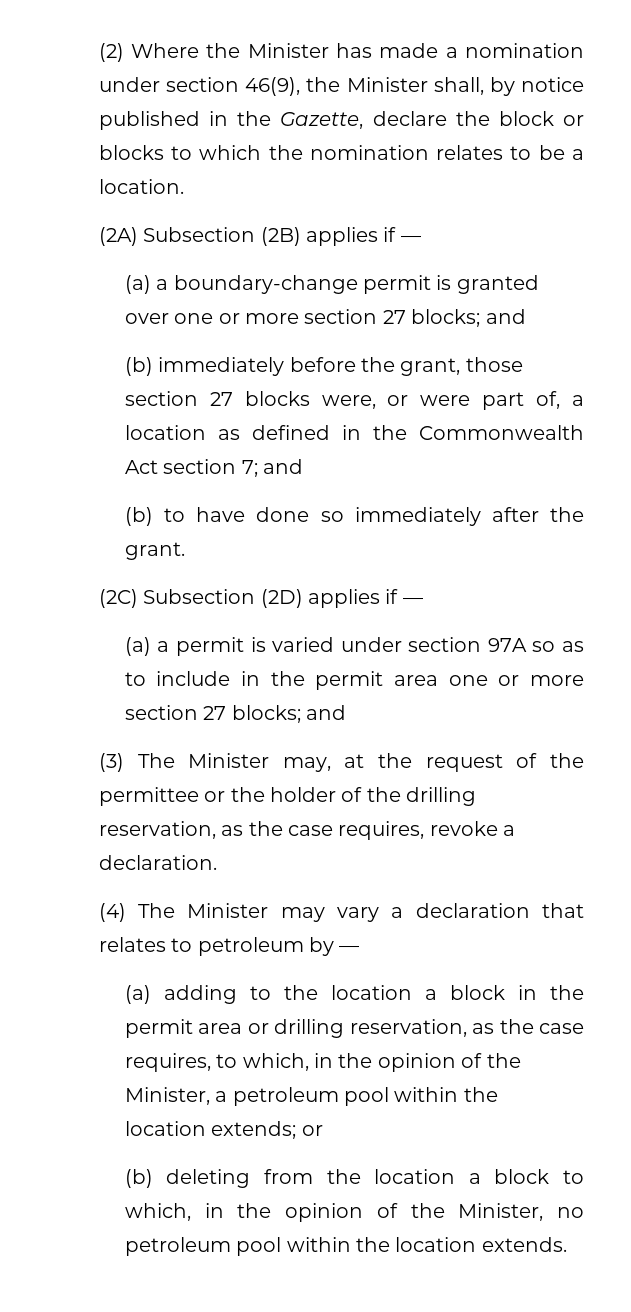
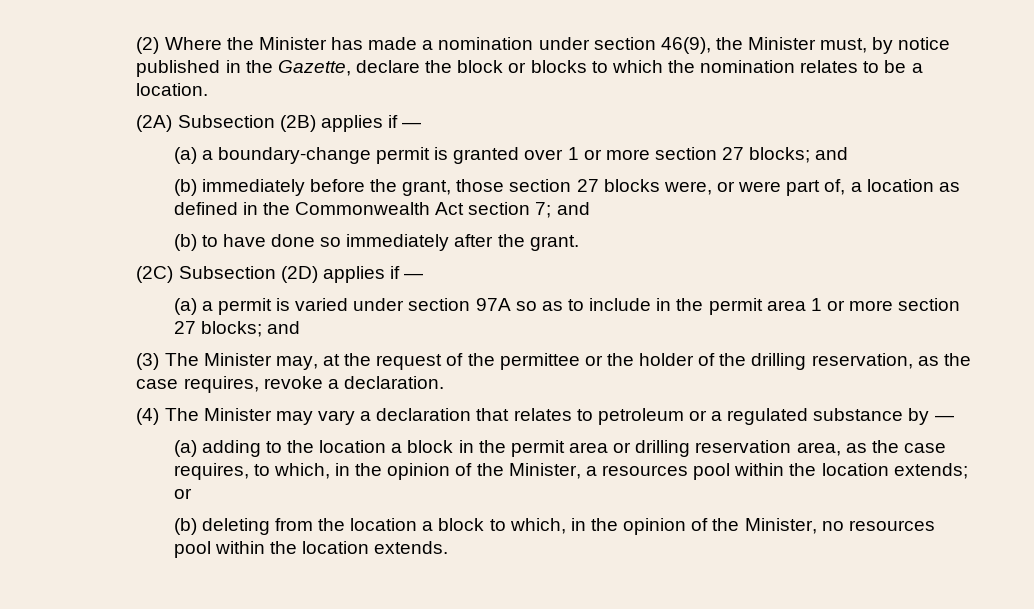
[433,77,484,95] shall, -> [820,38,868,53] must,
[174,313,214,324] one -> [567,147,579,160] 1
[448,675,488,686] one -> [810,298,822,311] 1
(304, 946) none -> [688,408,904,425] or a regulated substance
[349,1019,467,1037] reservation, -> [695,440,841,456] reservation area,
[232,1087,339,1106] petroleum -> [601,465,688,476] resources
[124,1237,231,1256] petroleum -> [848,520,935,531] resources

